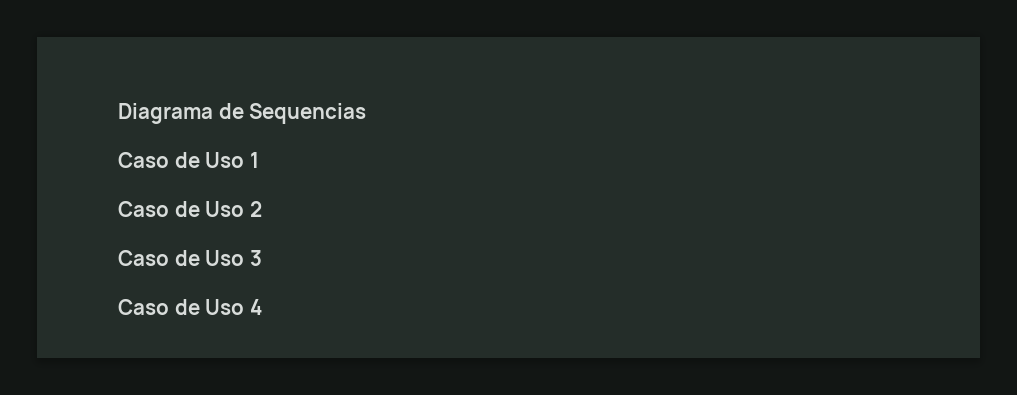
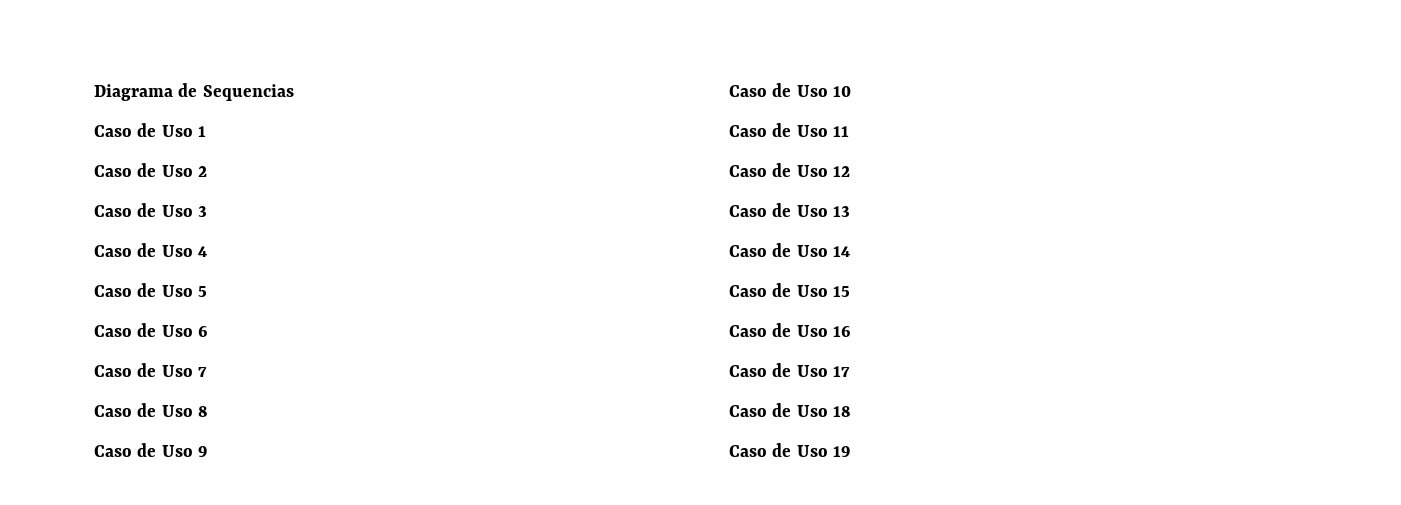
(262, 307) none -> [94,283,207,297] [94,323,208,337] [94,363,207,377] [94,403,208,417] [94,443,208,457] [729,83,851,97] [729,123,849,137] [729,163,850,177] [729,203,850,217] [729,243,850,257] [729,283,850,297] [729,323,851,337] [729,363,850,377] [729,403,851,417] [729,443,851,457] // Caso de Uso 5 // Caso de Uso 6 // Caso de Uso 7 // Caso de Uso 8 // Caso de Uso 9 // Caso de Uso 10 // Caso de Uso 11 // Caso de Uso 12 // Caso de Uso 13 // Caso de Uso 14 // Caso de Uso 15 // Caso de Uso 16 // Caso de Uso 17 // Caso de Uso 18 // Caso de Uso 19

